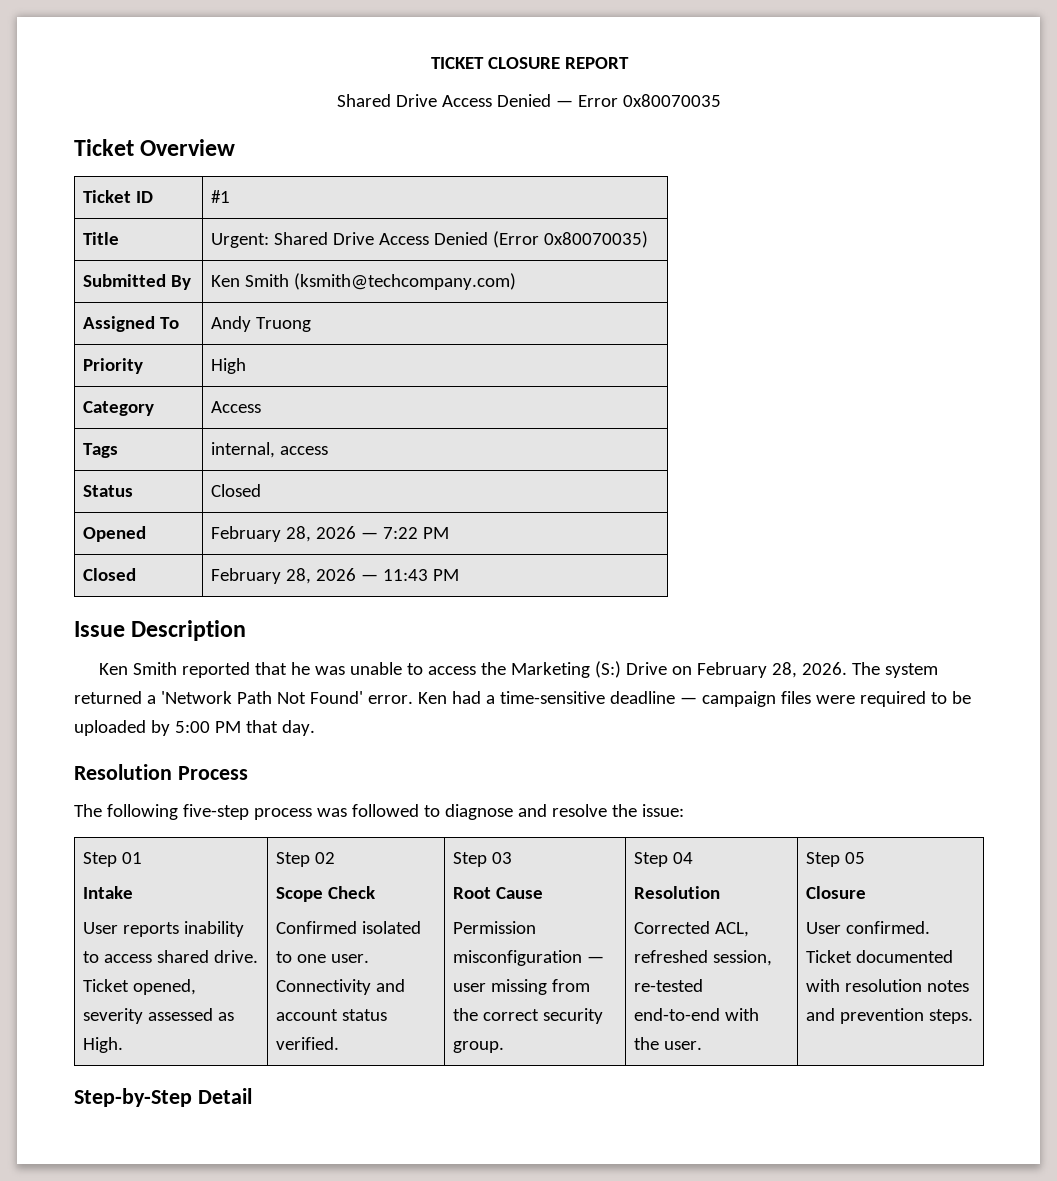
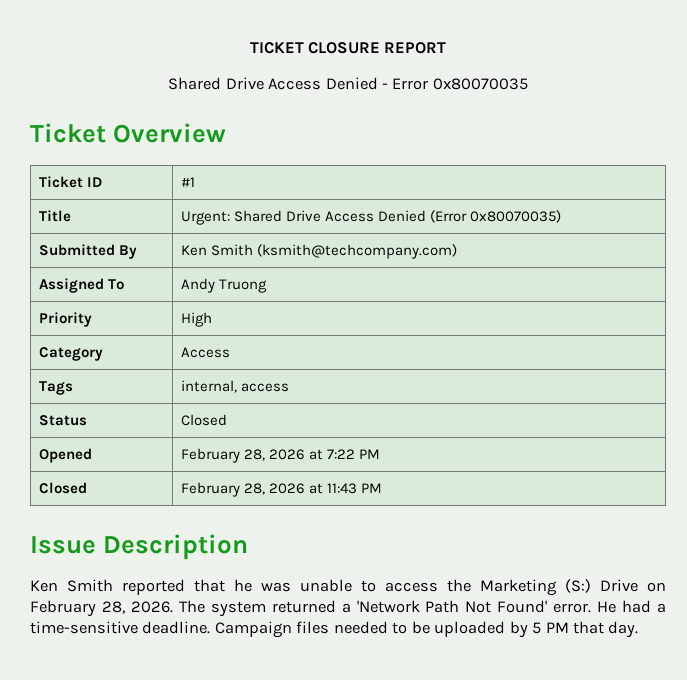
[555,100,573,107] — -> [381,83,388,89] -
[361,532,379,539] — -> [308,449,323,460] at
[361,574,379,581] — -> [308,483,323,494] at
[417,692,447,704] Ken -> [597,601,617,613] He
[609,691,926,707] deadline — campaign files were required -> [142,621,388,638] deadline. Campaign files needed
[174,721,210,733] 5:00 -> [532,622,542,634] 5
[74,764,248,780] [74,804,684,820] [83,852,143,867] [83,886,134,899] [83,921,245,937] [83,950,259,963] [83,979,197,995] [83,1008,235,1024] [83,1037,124,1053] [276,852,336,867] [276,886,376,902] [276,921,422,934] [276,951,370,963] [276,979,406,995] [276,1009,388,1021] [276,1037,340,1050] [453,852,513,867] [453,887,544,899] [453,921,537,934] [453,950,605,966] [453,979,591,995] [453,1008,604,1024] [453,1041,505,1053] [634,852,694,867] [634,886,721,899] [634,921,750,937] [634,950,773,966] [634,979,704,992] [634,1008,760,1021] [634,1037,703,1050] [806,852,866,867] [806,886,867,899] [806,921,931,934] [806,950,954,963] [806,979,970,992] [806,1008,974,1024] [74,1088,252,1107] // Resolution Process // The following five-step process was followed to diagnose and resolve the issue: // Step 01 // Intake // User reports inability to access shared drive. Ticket opened, severity assessed as High. | Step 02 // Scope Check // Confirmed isolated to one user. Connectivity and account status verified. | Step 03 // Root Cause // Permission misconfiguration — user missing from the correct security group. | Step 04 // Resolution // Corrected ACL, refreshed session, re-tested end-to-end with the user. | Step 05 // Closure // User confirmed. Ticket documented with resolution notes and prevention steps. // Step-by-Step Detail -> (639, 629) none

